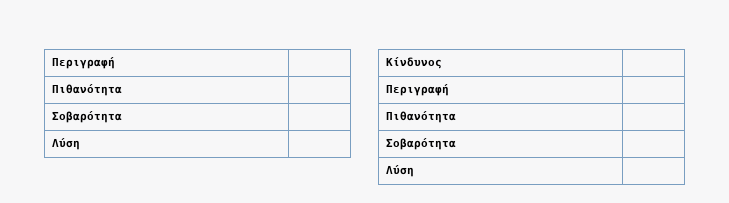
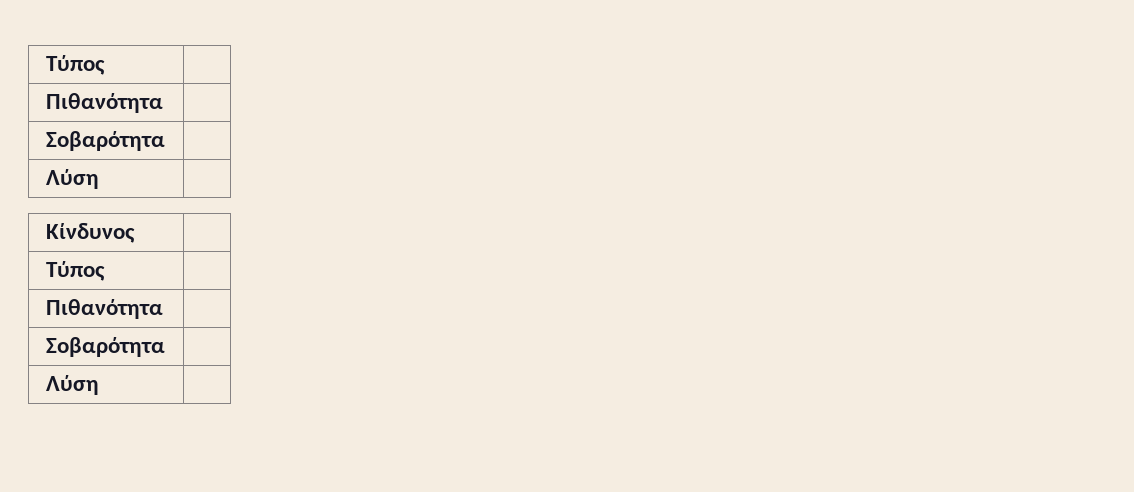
[52,57,116,69] Περιγραφή -> [45,55,105,75] Τύπος
[386,84,450,96] Περιγραφή -> [45,261,105,281] Τύπος

